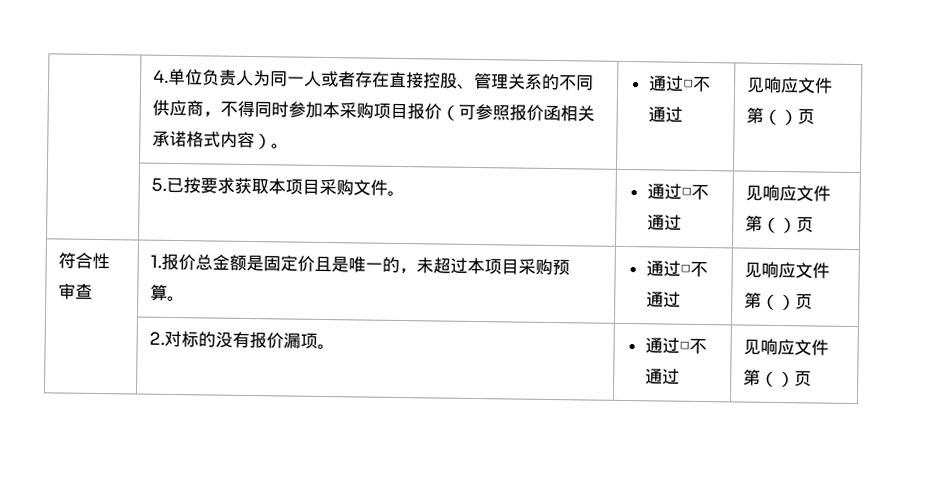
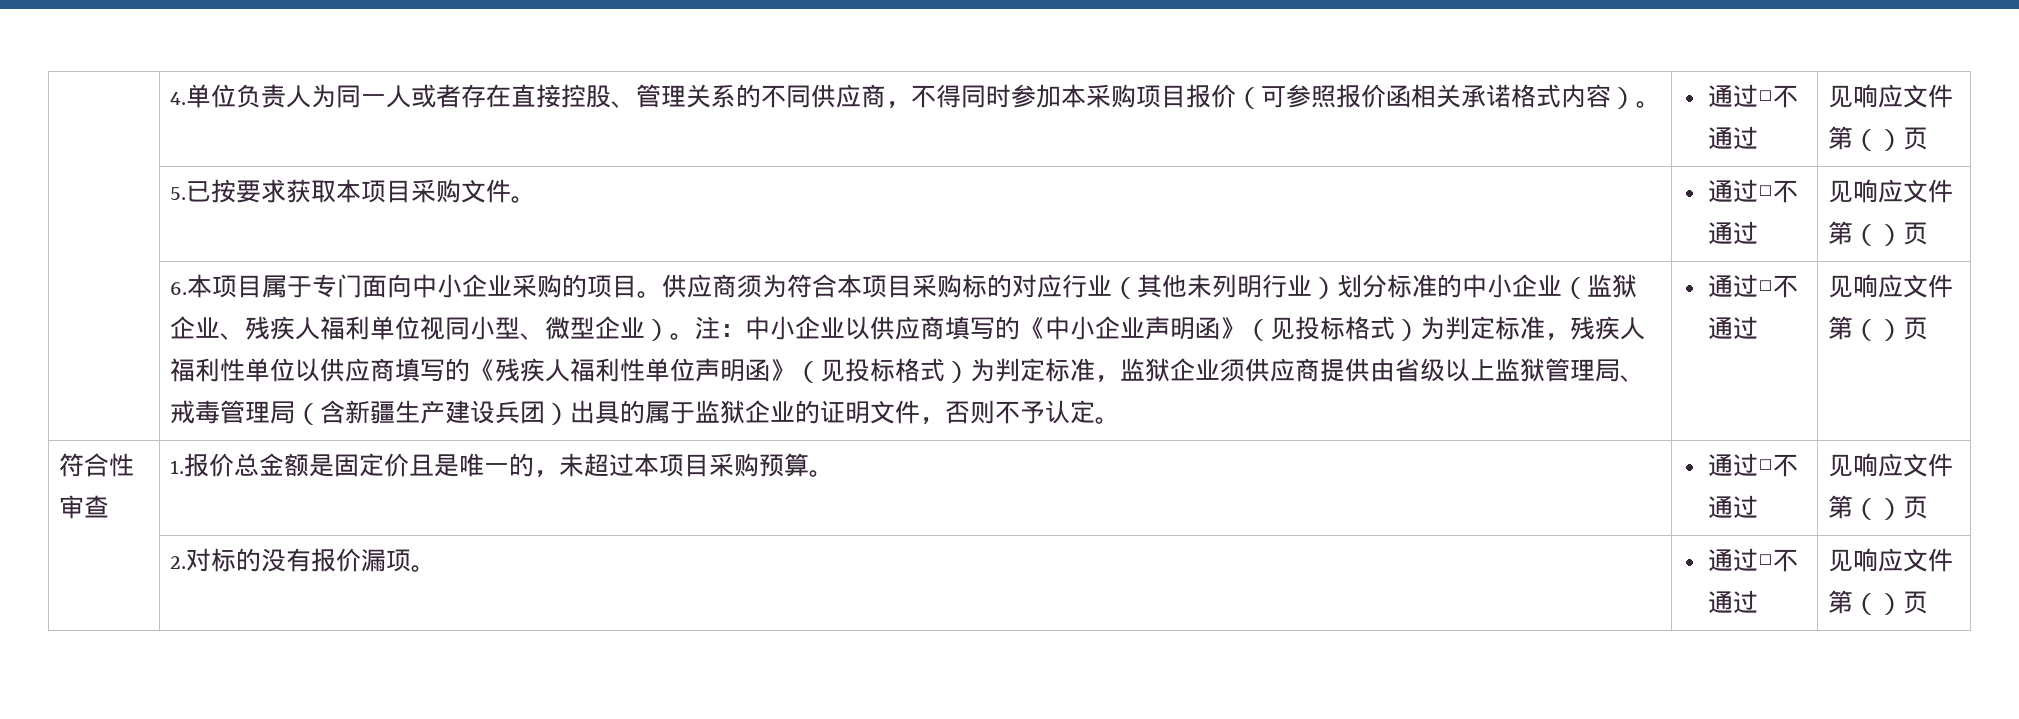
(815, 224) none -> [169,274,1637,299] [169,316,1645,341] [169,358,1645,383] [169,400,1120,425] [1708,274,1799,298] [1708,316,1759,340] [1827,274,1953,298] [1827,316,1928,341] // | 6.本项目属于专门面向中小企业采购的项目。供应商须为符合本项目采购标的对应行业（其他未列明行业）划分标准的中小企业（监狱企业、残疾人福利单位视同小型、微型企业）。注：中小企业以供应商填写的《中小企业声明函》（见投标格式）为判定标准，残疾人福利性单位以供应商填写的《残疾人福利性单位声明函》（见投标格式）为判定标准，监狱企业须供应商提供由省级以上监狱管理局、戒毒管理局（含新疆生产建设兵团）出具的属于监狱企业的证明文件，否则不予认定。 | 通过□不通过 | 见响应文件第（）页

